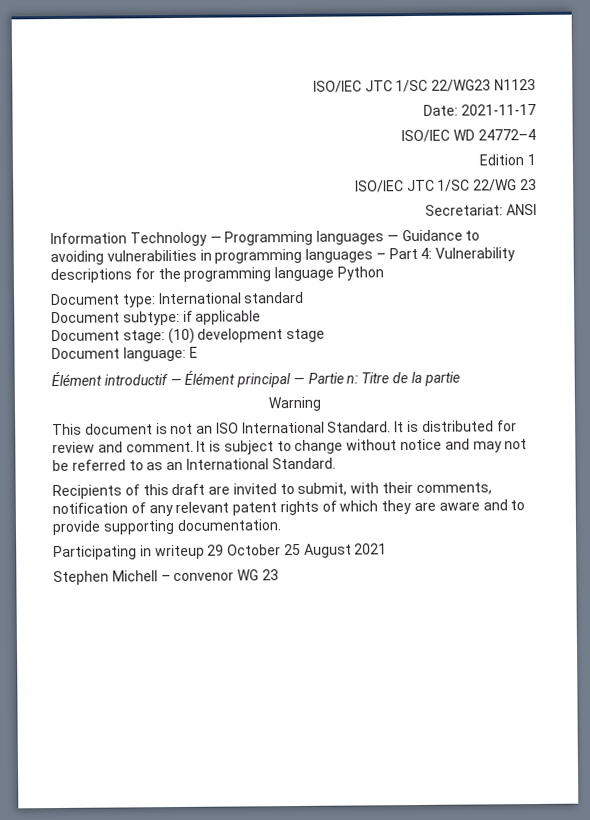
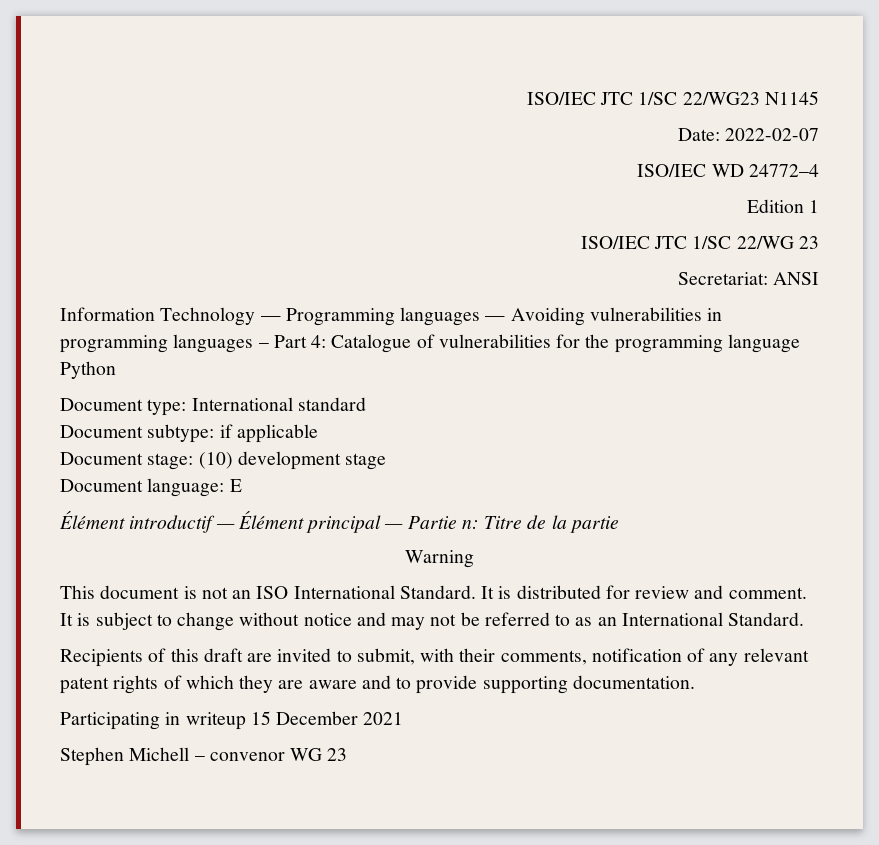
[493,78,536,91] N1123 -> [765,91,819,105] N1145
[461,103,536,116] 2021-11-17 -> [725,128,819,141] 2022-02-07
[401,229,481,242] [50,250,104,266] Guidance to avoiding -> [510,307,585,326] Avoiding
[435,247,516,262] [50,268,132,284] Vulnerability descriptions -> [331,334,551,353] Catalogue of vulnerabilities
[207,543,352,558] 29 October 25 August -> [250,711,359,725] 15 December

